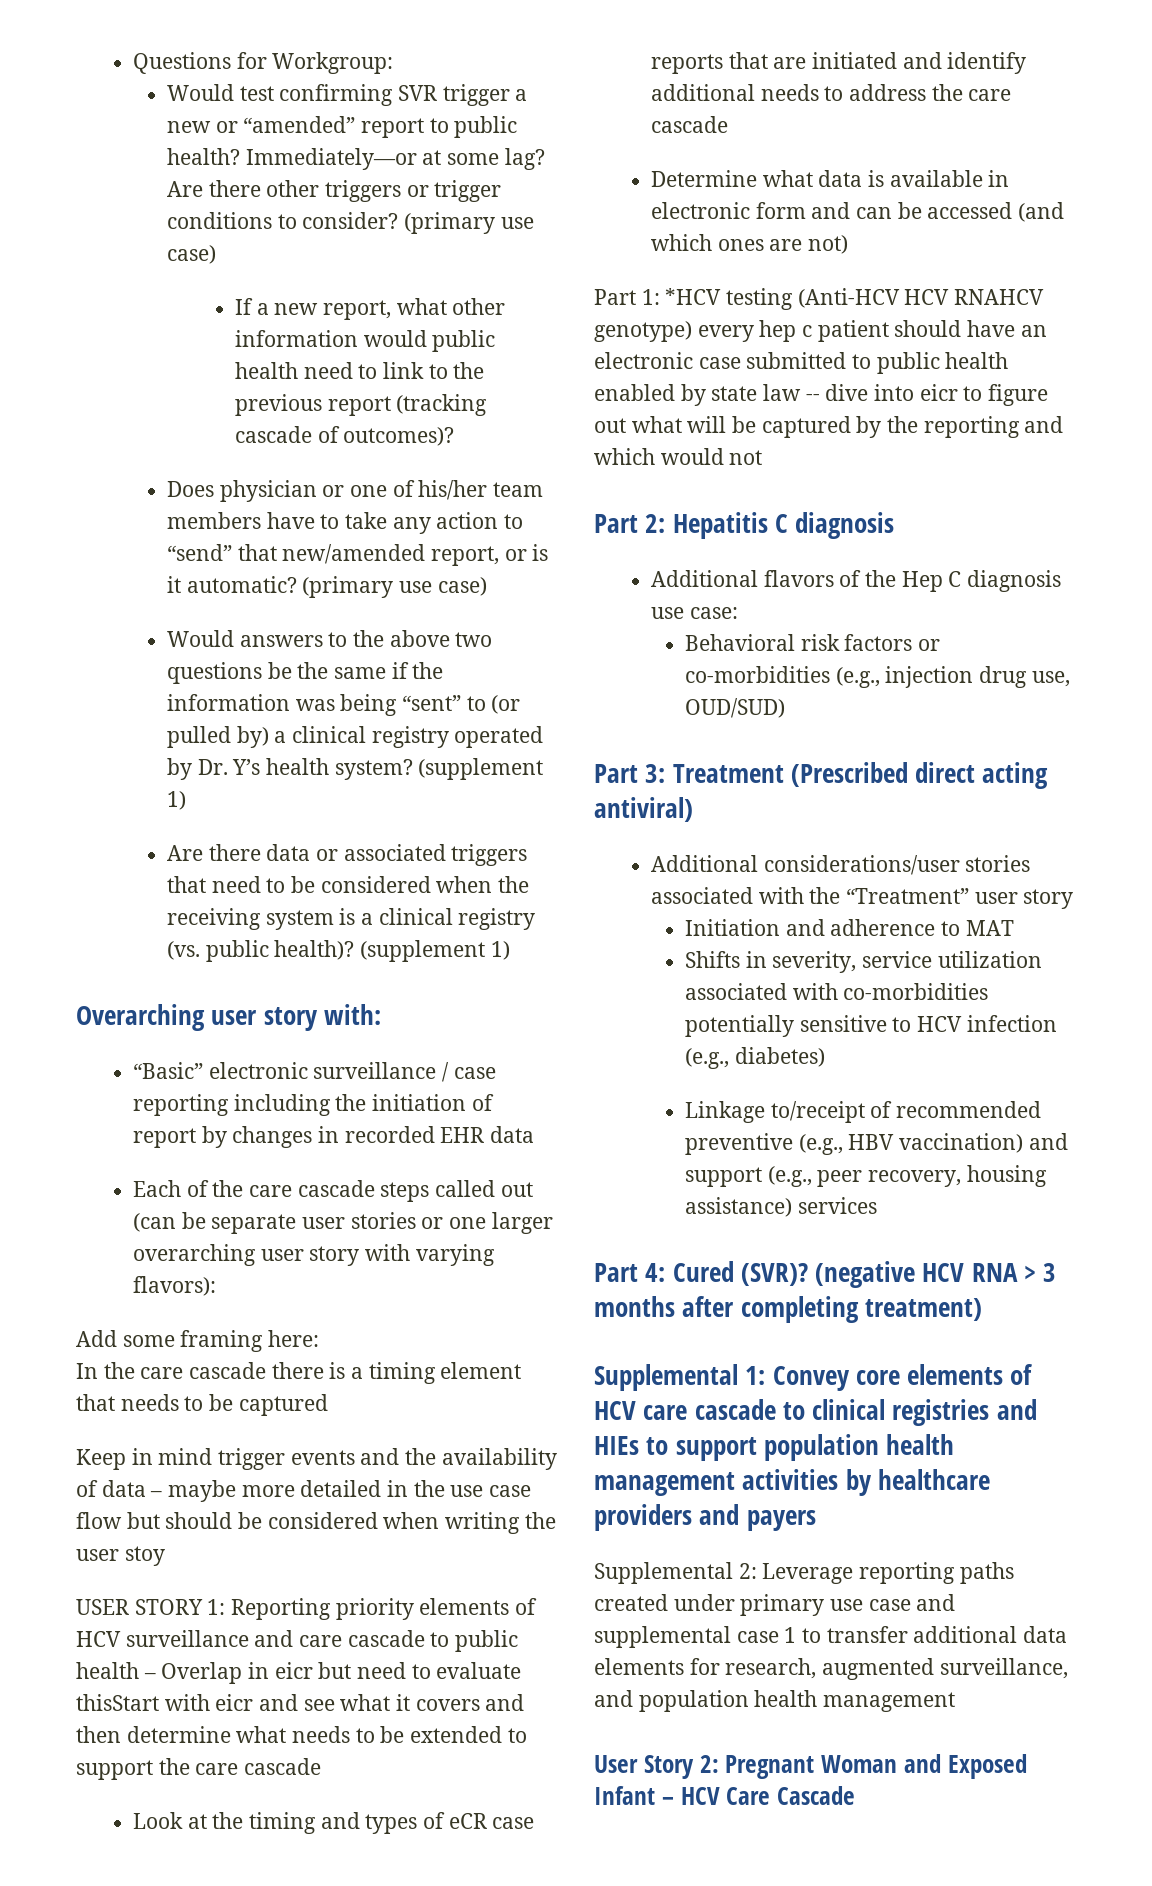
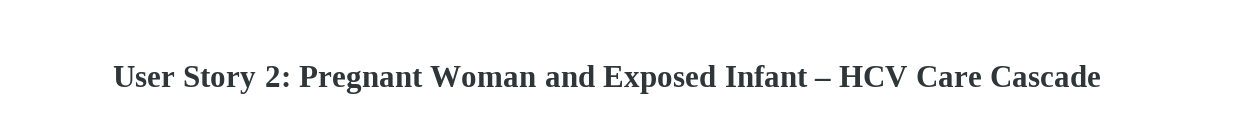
[133,52,394,74] [167,84,528,106] [167,116,518,138] [167,148,545,170] [167,180,502,202] [167,212,534,234] [167,245,217,264] [235,298,506,320] [235,330,496,352] [235,362,485,379] [235,394,488,416] [235,426,455,446] [167,480,544,502] [167,512,524,534] [167,544,549,566] [167,576,487,598] [167,630,493,647] [167,662,444,684] [167,694,521,716] [167,726,544,748] [167,758,544,780] [167,791,187,810] [167,844,528,866] [167,876,530,893] [167,908,536,930] [167,940,510,962] [76,1004,381,1031] [133,1062,496,1082] [133,1094,494,1116] [133,1126,535,1148] [133,1180,533,1202] [133,1212,553,1234] [133,1244,495,1266] [133,1276,217,1296] [76,1330,320,1352] [76,1362,522,1384] [76,1394,328,1416] [76,1448,557,1470] [76,1480,532,1502] [76,1512,556,1534] [76,1546,165,1566] [76,1598,538,1620] [76,1630,519,1652] [76,1662,522,1684] [76,1694,525,1711] [76,1726,527,1743] [76,1758,322,1780] [133,1812,535,1834] [651,52,1027,74] [651,84,1012,101] [651,116,729,133] [651,170,1010,187] [651,202,1065,222] [651,234,849,254] [594,288,1045,310] [594,320,1047,342] [594,352,1009,374] [594,384,1049,406] [594,416,1064,438] [594,448,763,465] [594,512,895,539] [651,570,1062,592] [651,607,738,619] [685,634,941,651] [685,666,1070,688] [685,698,786,718] [594,762,1049,789] [594,797,693,822] [651,855,1031,875] [651,887,1074,909] [685,919,1014,936] [685,951,1042,973] [685,983,989,1000] [685,1015,1057,1037] [685,1047,825,1069] [685,1101,1042,1123] [685,1133,1068,1155] [685,1165,1047,1187] [685,1197,877,1217] [594,1261,1057,1288] [594,1296,982,1323] [594,1364,1034,1391] [594,1399,1037,1426] [594,1434,955,1461] [594,1469,990,1496] [594,1504,816,1531] [594,1562,1014,1584] [594,1594,956,1616] [594,1626,1068,1648] [594,1658,1068,1680] [594,1690,956,1712] Questions for Workgroup: // Would test confirming SVR trigger a new or “amended” report to public health? Immediately—or at some lag? Are there other triggers or trigger conditions to consider? (primary use case) // If a new report, what other information would public health need to link to the previous report (tracking cascade of outcomes)? // Does physician or one of his/her team members have to take any action to “send” that new/amended report, or is it automatic? (primary use case) // Would answers to the above two questions be the same if the information was being “sent” to (or pulled by) a clinical registry operated by Dr. Y’s health system? (supplement 1) // Are there data or associated triggers that need to be considered when the receiving system is a clinical registry (vs. public health)? (supplement 1) // Overarching user story with: // “Basic” electronic surveillance / case reporting including the initiation of report by changes in recorded EHR data // Each of the care cascade steps called out (can be separate user stories or one larger overarching user story with varying flavors): // Add some framing here: // In the care cascade there is a timing element that needs to be captured // Keep in mind trigger events and the availability of data – maybe more detailed in the use case flow but should be considered when writing the user stoy // USER STORY 1: Reporting priority elements of HCV surveillance and care cascade to public health – Overlap in eicr but need to evaluate thisStart with eicr and see what it covers and then determine what needs to be extended to support the care cascade // Look at the timing and types of eCR case reports that are initiated and identify additional needs to address the care cascade // Determine what data is available in electronic form and can be accessed (and which ones are not) // Part 1: *HCV testing (Anti-HCV HCV RNAHCV genotype) every hep c patient should have an electronic case submitted to public health enabled by state law -- dive into eicr to figure out what will be captured by the reporting and which would not // Part 2: Hepatitis C diagnosis // Additional flavors of the Hep C diagnosis use case: // Behavioral risk factors or co-morbidities (e.g., injection drug use, OUD/SUD) // Part 3: Treatment (Prescribed direct acting antiviral) // Additional considerations/user stories associated with the “Treatment” user story // Initiation and adherence to MAT // Shifts in severity, service utilization associated with co-morbidities potentially sensitive to HCV infection (e.g., diabetes) // Linkage to/receipt of recommended preventive (e.g., HBV vaccination) and support (e.g., peer recovery, housing assistance) services // Part 4: Cured (SVR)? (negative HCV RNA > 3 months after completing treatment) // Supplemental 1: Convey core elements of HCV care cascade to clinical registries and HIEs to support population health management activities by healthcare providers and payers // Supplemental 2: Leverage reporting paths created under primary use case and supplemental case 1 to transfer additional data elements for research, augmented surveillance, and population health management // -> (113, 76) none

